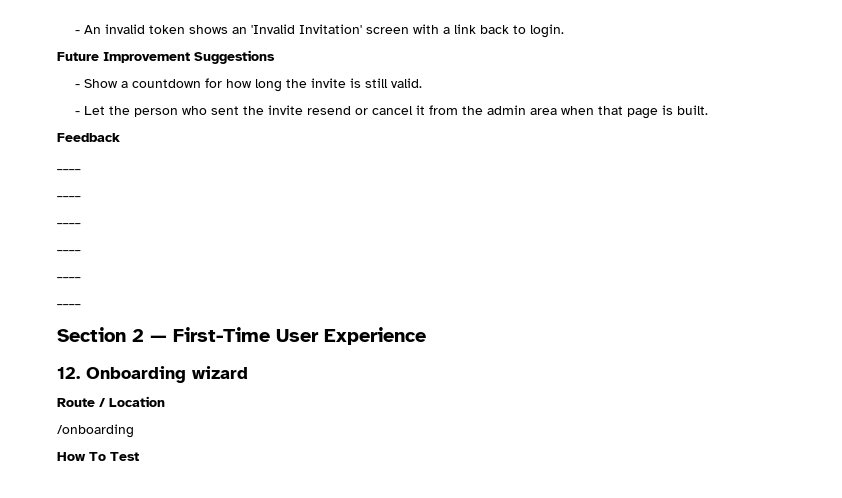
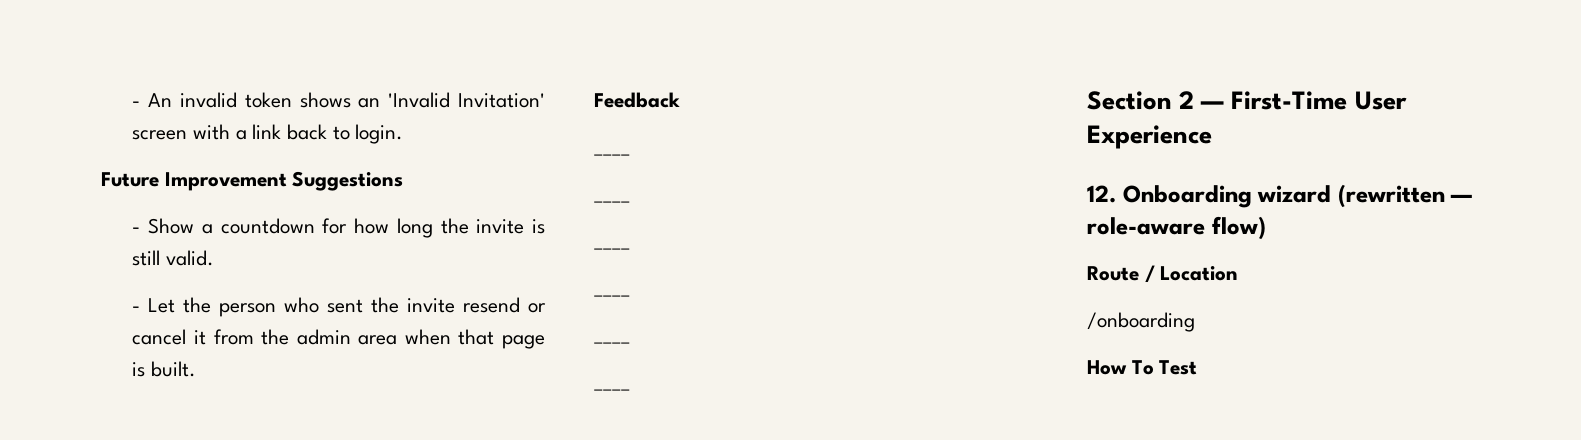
(248, 372) none -> [1337,184,1473,208] [1087,216,1266,240] (rewritten — role-aware flow)

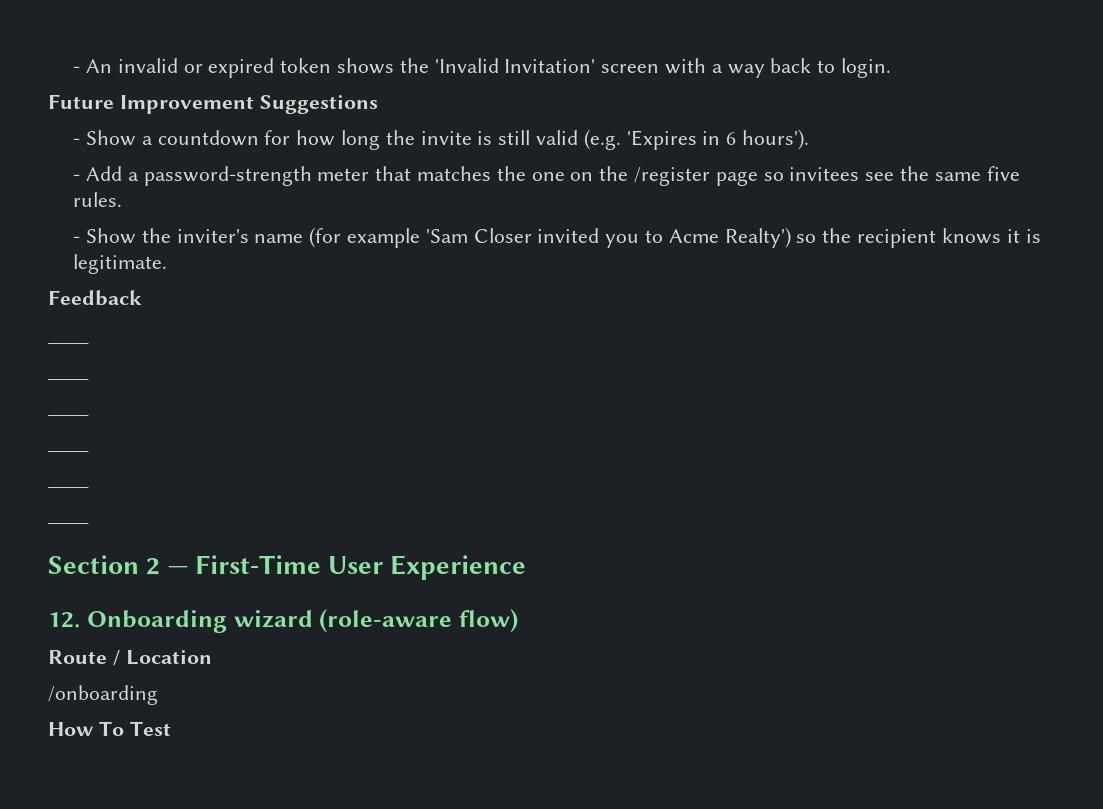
(238, 100) none -> [183,58,275,78] or expired
[358,98,381,108] an -> [399,58,429,73] the
[252,124,282,139] link -> [727,64,765,78] way
[166,250,215,266] [132,297,546,317] [132,329,545,349] [132,361,197,377] valid. // - Let the person who sent the invite resend or cancel it from the admin area when that page is built. -> [536,129,810,150] [73,166,1020,186] [73,192,123,207] [73,227,1041,248] [73,254,168,274] valid (e.g. 'Expires in 6 hours'). // - Add a password-strength meter that matches the one on the /register page so invitees see the same five rules. // - Show the inviter's name (for example 'Sam Closer invited you to Acme Realty') so the recipient knows it is legitimate.
[1337,184,1473,208] [1087,217,1205,235] (rewritten — role-aware -> [319,609,453,633] (role-aware

